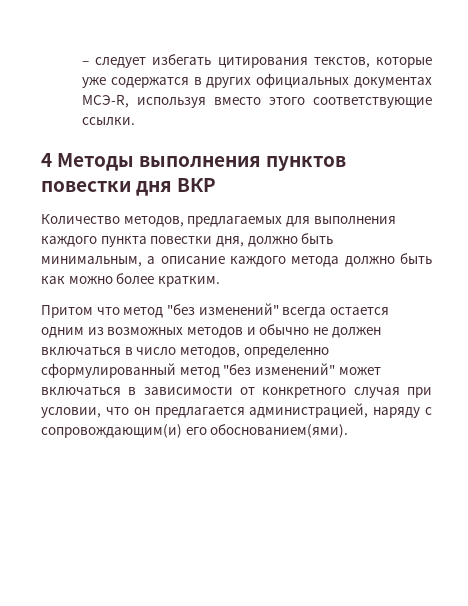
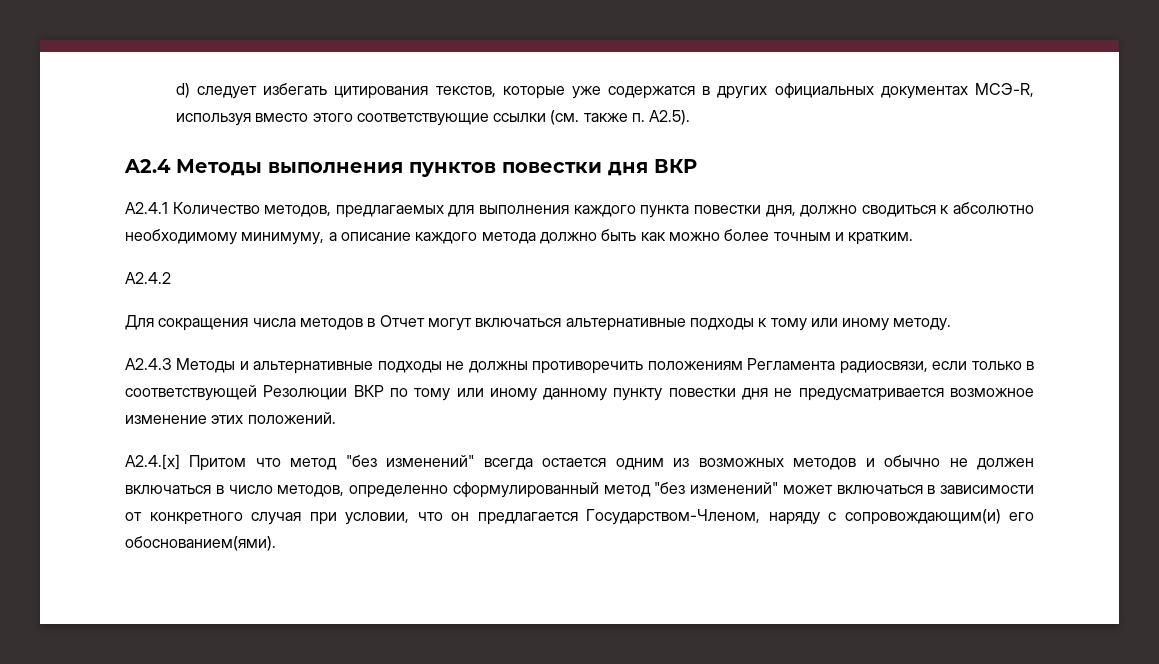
[81,61,89,65] – -> [175,83,190,98] d)
[81,117,135,125] [41,153,52,167] ссылки. // 4 -> [493,110,691,125] [124,159,171,173] ссылки (см. также п. А2.5). // A2.4
(217, 185) none -> [125,202,168,214] A2.4.1
[301,233,334,244] [41,256,142,267] быть минимальным, -> [861,202,1035,217] [125,229,325,245] сводиться к абсолютно необходимому минимуму,
(155, 278) none -> [773,232,844,241] точным и
(220, 281) none -> [125,272,171,284] [125,315,952,331] [125,358,1034,374] [125,385,1034,401] [125,412,336,424] [125,454,180,470] A2.4.2 // Для сокращения числа методов в Отчет могут включаться альтернативные подходы к тому или иному методу. // A2.4.3 Методы и альтернативные подходы не должны противоречить положениям Регламента радиосвязи, если только в соответствующей Резолюции ВКР по тому или иному данному пункту повестки дня не предусматривается возможное изменение этих положений. // A2.4.[x]
[249,403,369,418] администрацией, -> [586,509,760,525] Государством-Членом,

